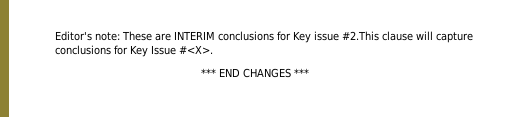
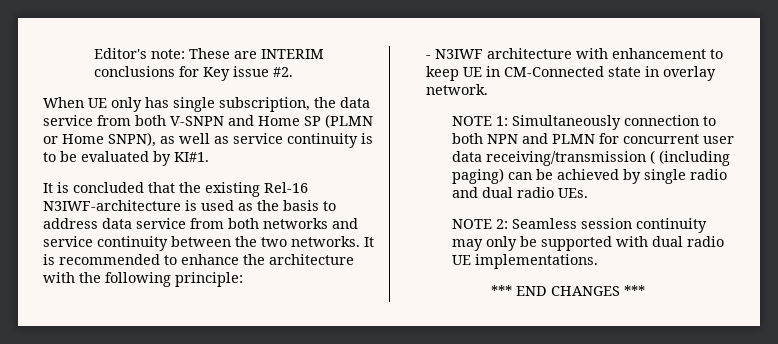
[341,31,473,43] [54,45,213,57] #2.This clause will capture conclusions for Key Issue #<X>. -> [272,67,293,77] [43,97,370,112] [43,114,373,128] [43,132,373,148] [43,151,209,166] [43,182,308,197] [43,200,336,211] [43,218,358,229] [43,236,374,251] [43,254,354,265] [43,272,243,287] [426,48,724,59] [426,66,717,81] [426,84,489,95] [451,115,716,130] [451,133,734,144] [451,150,730,166] [451,168,727,184] [451,187,588,198] [451,218,707,233] [451,236,724,251] [451,254,598,269] #2. // When UE only has single subscription, the data service from both V-SNPN and Home SP (PLMN or Home SNPN), as well as service continuity is to be evaluated by KI#1. // It is concluded that the existing Rel-16 N3IWF-architecture is used as the basis to address data service from both networks and service continuity between the two networks. It is recommended to enhance the architecture with the following principle: // - N3IWF architecture with enhancement to keep UE in CM-Connected state in overlay network. // NOTE 1: Simultaneously connection to both NPN and PLMN for concurrent user data receiving/transmission ( (including paging) can be achieved by single radio and dual radio UEs. // NOTE 2: Seamless session continuity may only be supported with dual radio UE implementations.

